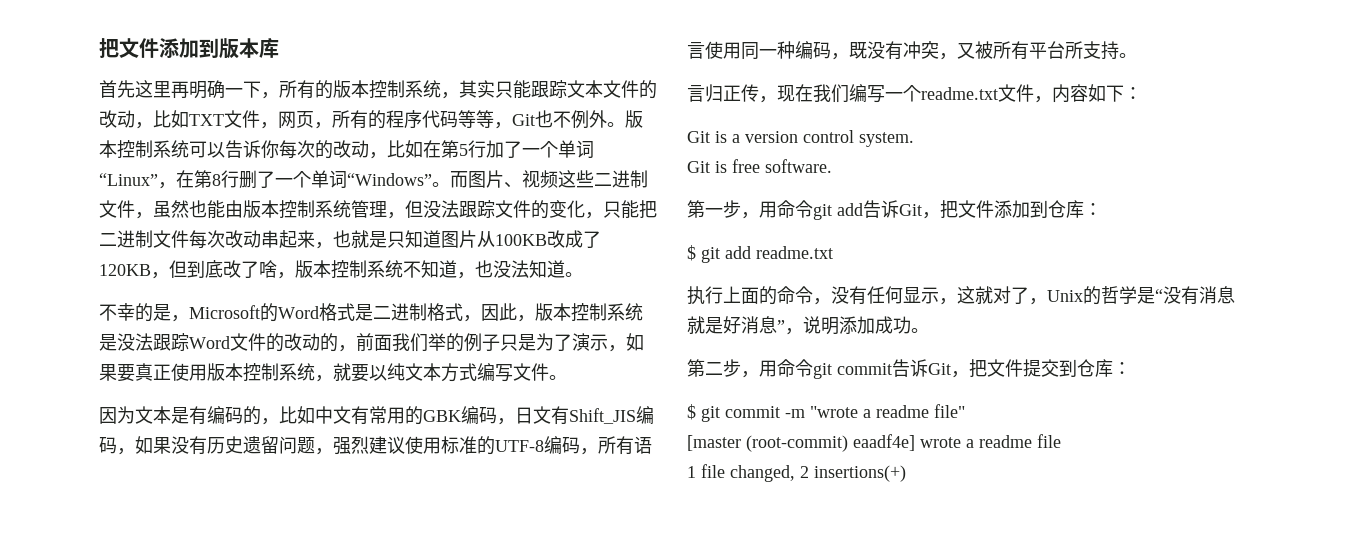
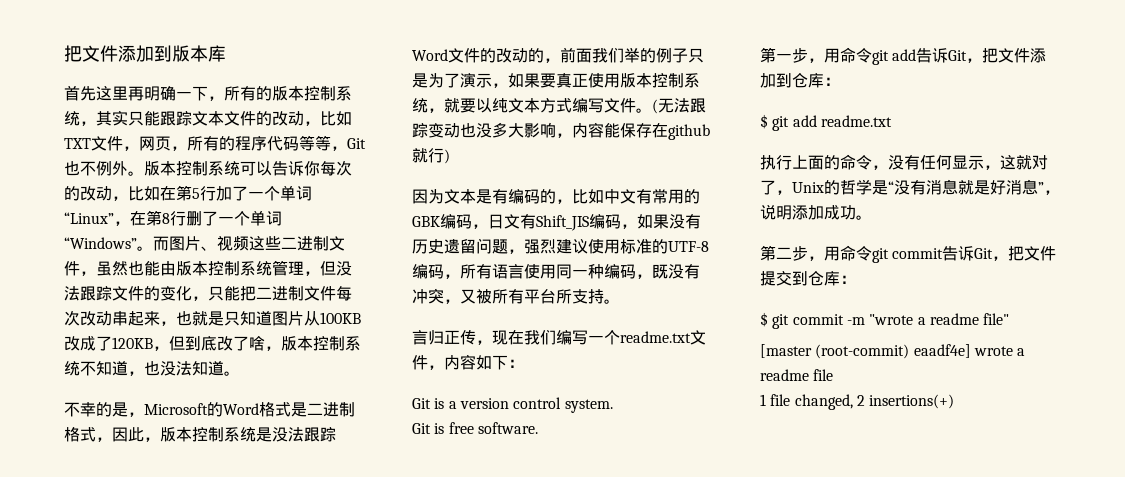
(567, 377) none -> [652,98,706,114] [412,122,710,140] [412,148,450,164] (无法跟踪变动也没多大影响，内容能保存在github就行)

